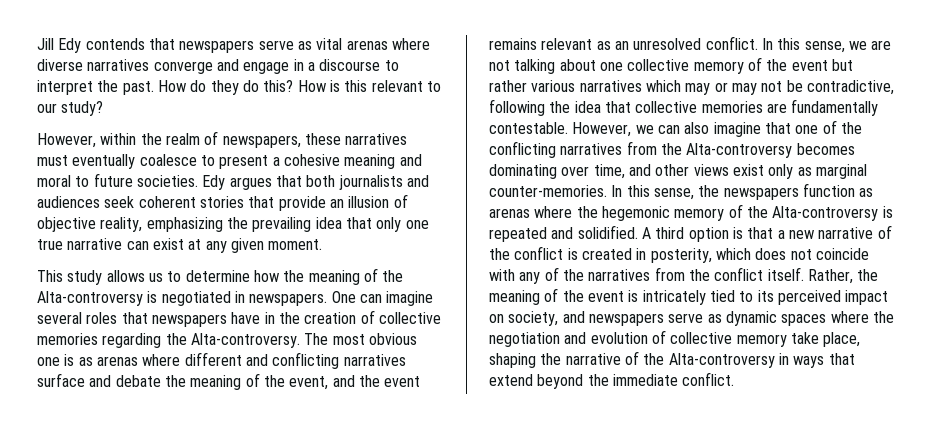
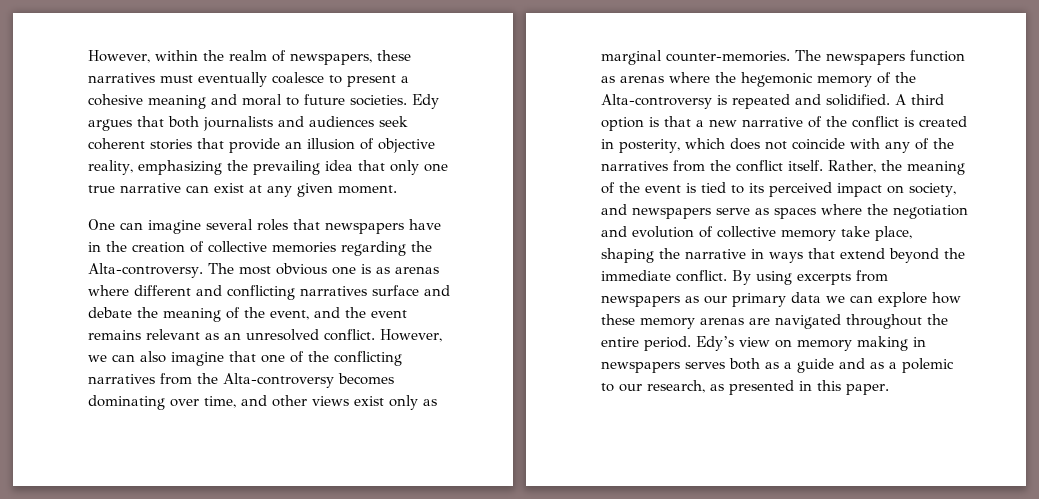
[37,38,430,53] [37,59,399,74] [37,80,441,95] [37,101,104,116] Jill Edy contends that newspapers serve as vital arenas where diverse narratives converge and engage in a discourse to interpret the past. How do they do this? How is this relevant to our study? // -> (88, 56) none
[37,268,404,285] [37,291,328,306] This study allows us to determine how the meaning of the Alta-controversy is negotiated in newspapers. -> (397, 189) none
[761,38,892,53] [489,57,853,74] [489,80,894,95] [489,99,879,116] [489,122,568,134] In this sense, we are not talking about one collective memory of the event but rather various narratives which may or may not be contradictive, following the idea that collective memories are fundamentally contestable. -> (375, 335) none
[611,185,720,200] In this sense, the -> [795,50,821,61] The
[642,290,706,305] intricately -> (696, 188) none
[725,311,777,326] dynamic -> (769, 211) none
[624,351,775,368] of the Alta-controversy -> (746, 254) none
(735, 379) none -> [732,270,888,285] [601,292,961,307] [601,314,948,329] [601,336,926,351] [601,358,954,373] [601,380,889,395] By using excerpts from newspapers as our primary data we can explore how these memory arenas are navigated throughout the entire period. Edy’s view on memory making in newspapers serves both as a guide and as a polemic to our research, as presented in this paper.

